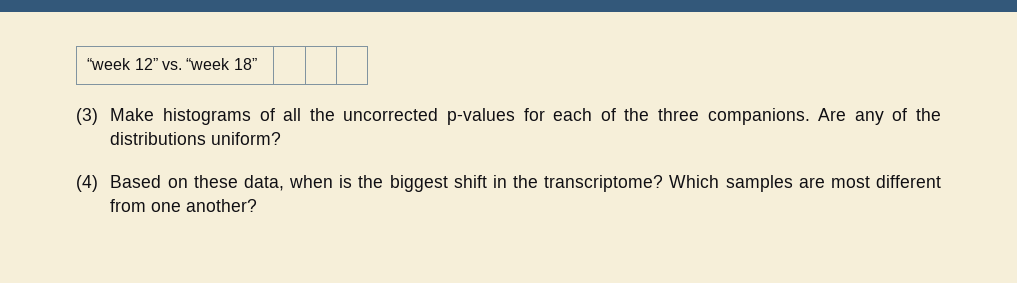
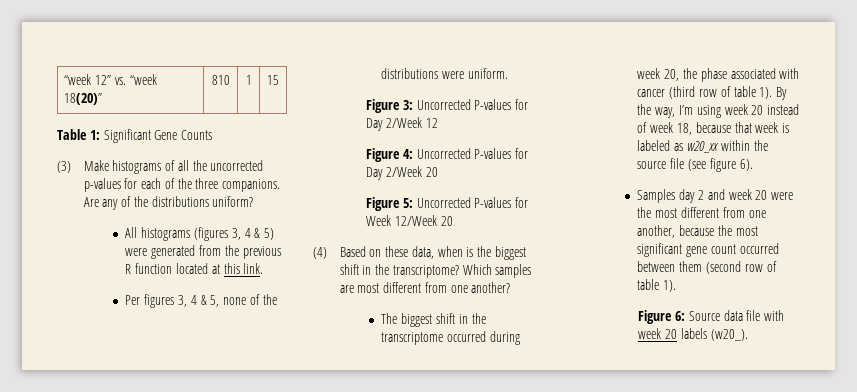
[233,58,257,70] 18” | | | -> [64,93,103,105] [211,75,230,85] [245,75,252,85] [267,75,279,85] [57,129,213,143] 18(20)” | 810 | 1 | 15 // Table 1: Significant Gene Counts
(282, 138) none -> [125,227,275,241] [125,245,281,259] [125,263,264,274] [125,294,277,308] [381,68,509,79] [366,99,529,113] [366,117,438,131] [366,148,529,162] [366,166,438,180] [366,197,529,211] [366,215,453,226] // All histograms (figures 3, 4 & 5) were generated from the previous R function located at this link. // Per figures 3, 4 & 5, none of the distributions were uniform. // Figure 3: Uncorrected P-values for Day 2/Week 12 // Figure 4: Uncorrected P-values for Day 2/Week 20 // Figure 5: Uncorrected P-values for Week 12/Week 20
(258, 205) none -> [381,313,486,327] [381,331,521,345] [637,68,800,82] [637,86,788,100] [637,104,800,118] [637,122,790,135] [637,140,768,153] [637,158,753,172] [637,189,794,203] [637,207,766,218] [637,225,758,238] [637,243,779,257] [637,261,777,274] [637,279,677,292] [638,310,785,324] [638,328,748,341] // The biggest shift in the transcriptome occurred during week 20, the phase associated with cancer (third row of table 1). By the way, I’m using week 20 instead of week 18, because that week is labeled as w20_xx within the source file (see figure 6). // Samples day 2 and week 20 were the most different from one another, because the most significant gene count occurred between them (second row of table 1). // Figure 6: Source data file with week 20 labels (w20_).

